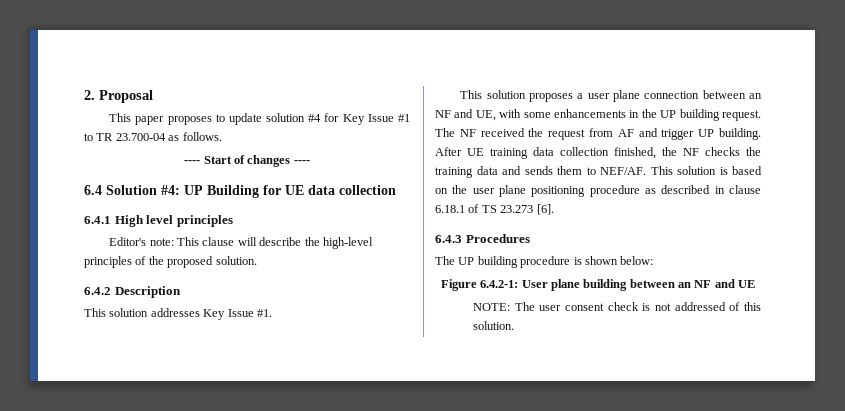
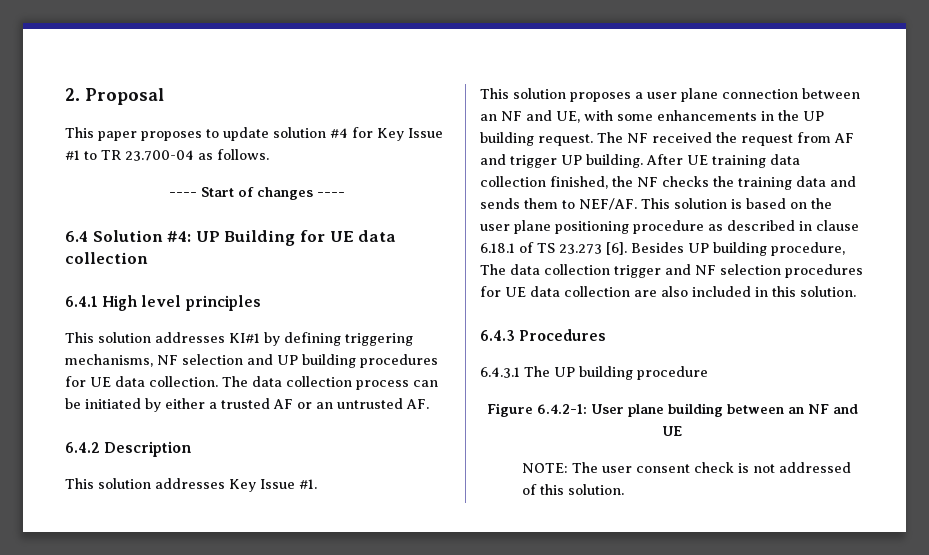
[109,237,373,249] [84,256,257,268] Editor's note: This clause will describe the high-level principles of the proposed solution. -> [65,332,413,346] [65,354,438,368] [65,376,438,390] [65,398,429,412] This solution addresses KI#1 by defining triggering mechanisms, NF selection and UP building procedures for UE data collection. The data collection process can be initiated by either a trusted AF or an untrusted AF.
(554, 209) none -> [631,242,845,256] [480,264,863,278] [480,286,856,297] Besides UP building procedure, The data collection trigger and NF selection procedures for UE data collection are also included in this solution.
(530, 238) none -> [480,367,520,378] 6.4.3.1
[573,256,654,265] is shown below: -> (708, 373) none

